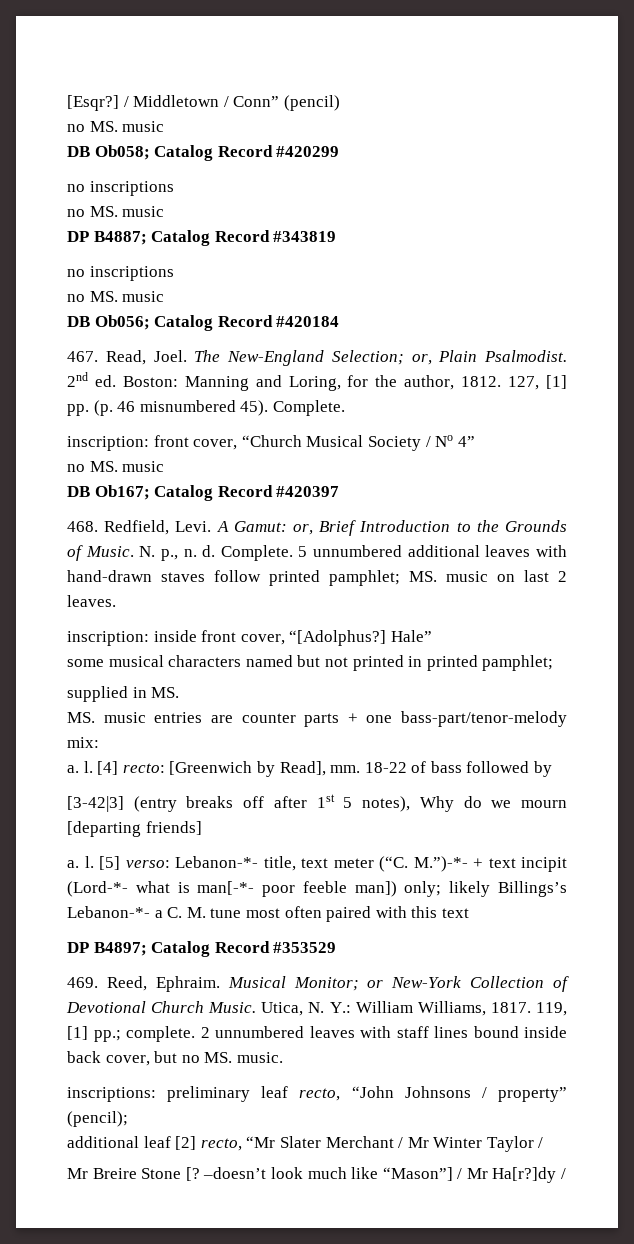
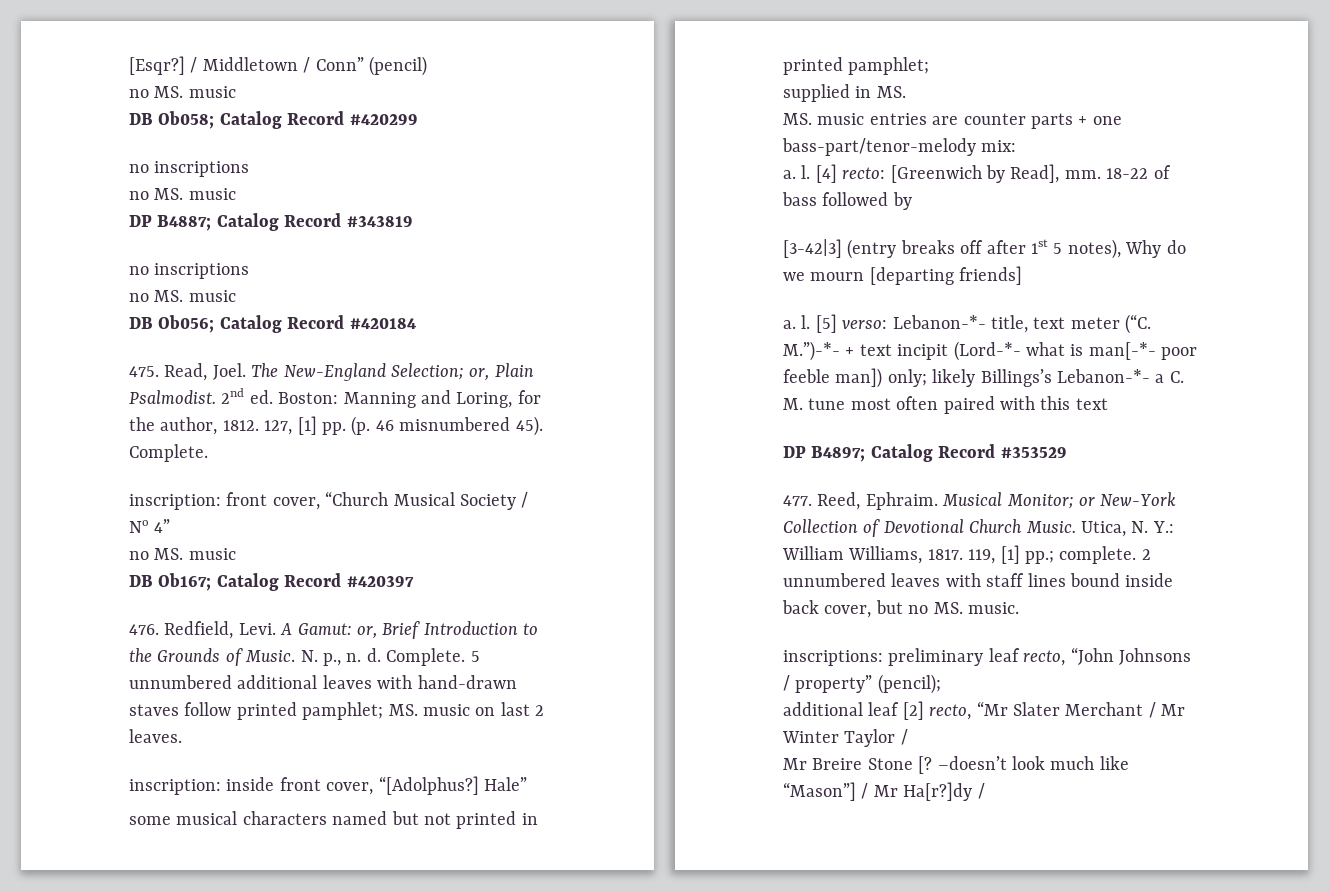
[67,351,98,362] 467. -> [129,366,159,377] 475.
[67,521,98,532] 468. -> [129,624,159,635] 476.
[67,977,98,988] 469. -> [783,495,812,506] 477.

